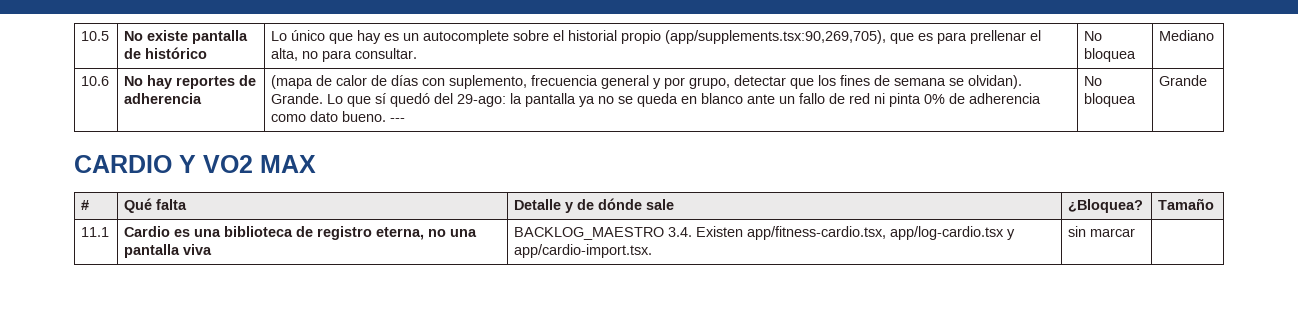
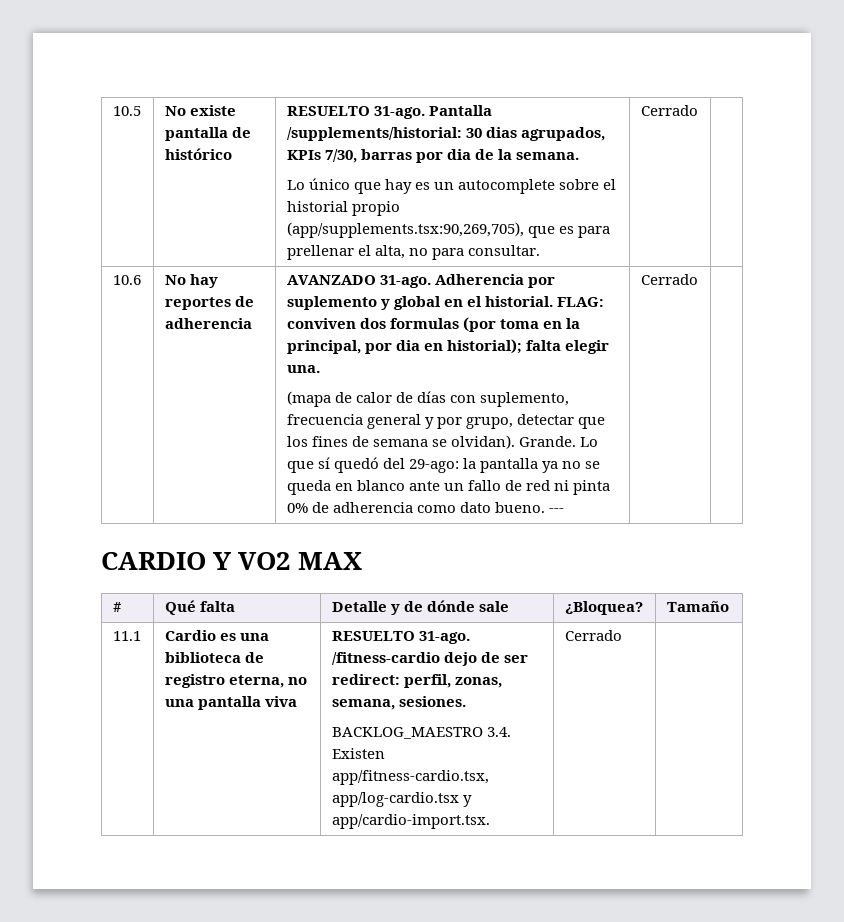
(208, 53) none -> [286,105,492,119] [286,127,605,141] [286,149,579,163] RESUELTO 31-ago. Pantalla /supplements/historial: 30 dias agrupados, KPIs 7/30, barras por dia de la semana. //
[1084,31,1103,41] [1084,48,1137,62] [1159,30,1215,41] No bloquea | Mediano -> [640,105,698,116] Cerrado |
(203, 98) none -> [286,274,555,288] [286,296,604,310] [286,317,580,332] [286,339,609,354] [286,365,320,373] AVANZADO 31-ago. Adherencia por suplemento y global en el historial. FLAG: conviven dos formulas (por toma en la principal, por dia en historial); falta elegir una. //
[1084,76,1103,86] [1084,93,1137,107] [1159,75,1208,86] No bloquea | Grande -> [640,274,698,285] Cerrado |
(213, 249) none -> [331,631,470,644] [331,652,528,666] [331,674,502,688] [331,696,466,710] RESUELTO 31-ago. /fitness-cardio dejo de ser redirect: perfil, zonas, semana, sesiones. //
[1068,226,1136,237] sin marcar -> [564,630,622,641] Cerrado

